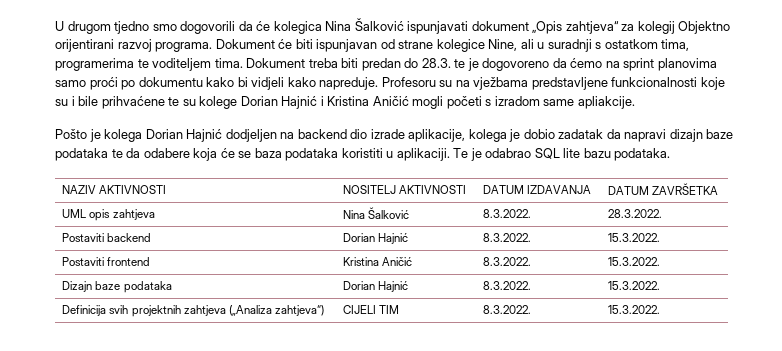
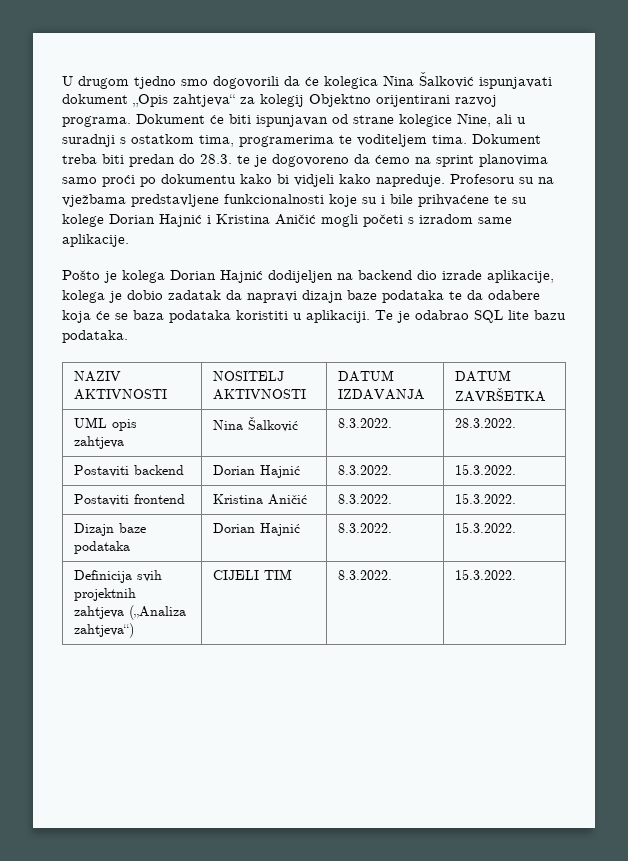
[577,96,635,109] apliakcije. -> [62,234,129,247] aplikacije.
[225,129,277,142] dodjeljen -> [268,270,333,283] dodijeljen

